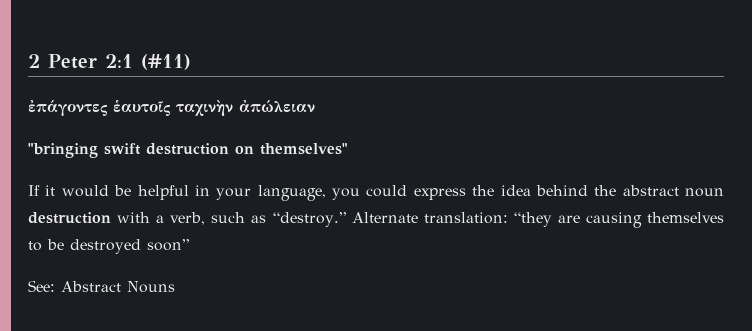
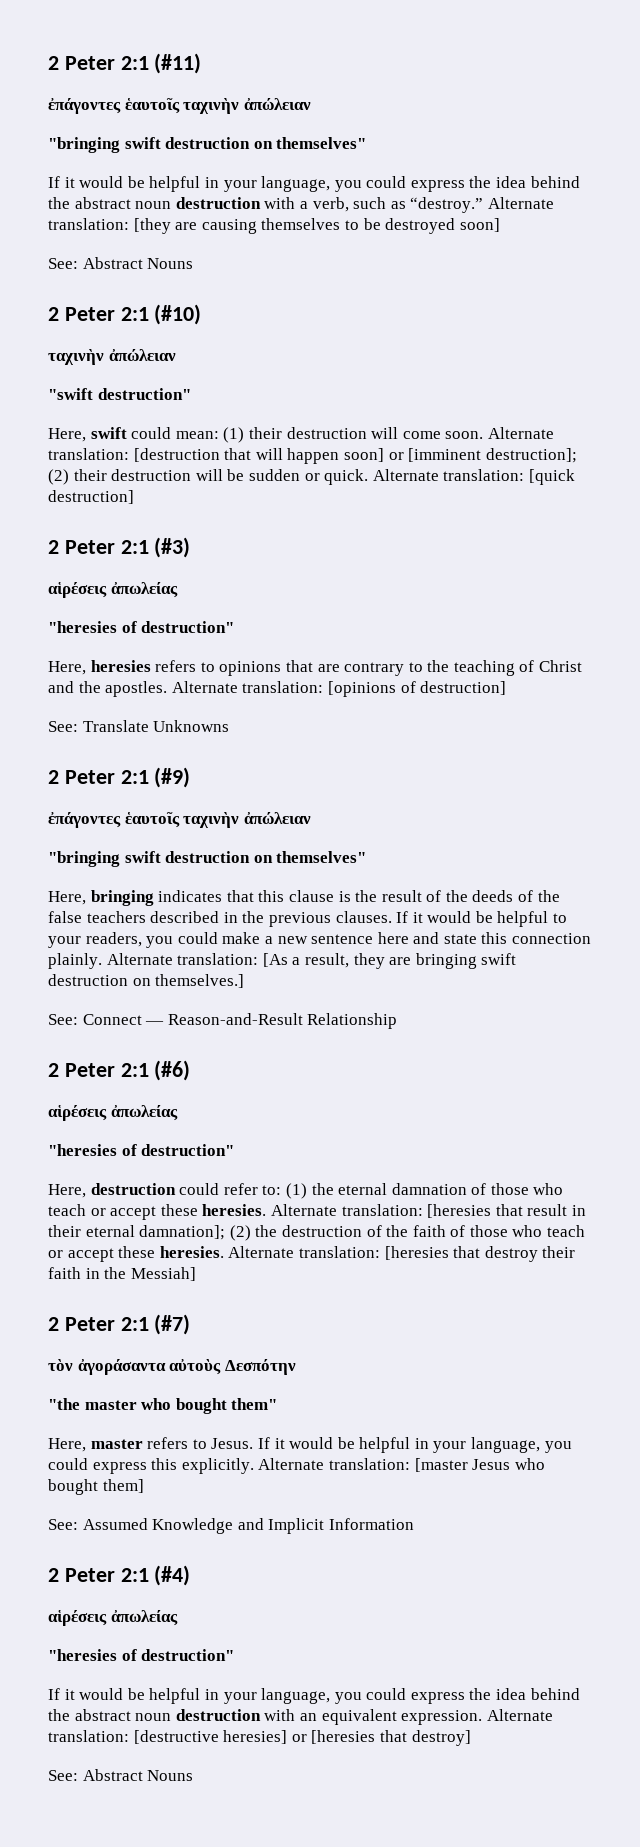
[513,212,552,227] “they -> [133,218,171,234] [they
[147,239,189,251] [28,280,175,293] soon” // See: Abstract Nouns -> [459,218,500,232] [48,257,194,269] [48,304,202,325] [48,349,176,365] [48,388,191,400] [48,427,554,443] [48,448,577,464] [48,469,575,485] [48,490,134,504] [48,537,191,558] [48,582,178,598] [48,621,235,633] [48,660,583,676] [48,681,507,697] [48,720,230,732] [48,767,191,788] [48,812,311,828] [48,851,367,867] [48,890,560,906] [48,911,568,927] [48,932,592,948] [48,953,517,969] [48,974,245,988] [48,1013,398,1029] [48,1060,191,1081] [48,1105,178,1121] [48,1144,235,1156] [48,1183,564,1199] [48,1204,586,1220] [48,1225,586,1241] [48,1246,576,1262] [48,1267,196,1281] [48,1314,191,1335] [48,1359,296,1375] [48,1398,278,1414] [48,1437,572,1453] [48,1458,545,1474] [48,1479,144,1495] [48,1518,414,1534] [48,1565,191,1586] [48,1610,178,1626] [48,1649,235,1661] [48,1688,580,1704] [48,1709,553,1725] [48,1730,471,1746] [48,1769,194,1781] soon] // See: Abstract Nouns // 2 Peter 2:1 (#10) // ταχινὴν ἀπώλειαν // "swift destruction" // Here, swift could mean: (1) their destruction will come soon. Alternate translation: [destruction that will happen soon] or [imminent destruction]; (2) their destruction will be sudden or quick. Alternate translation: [quick destruction] // 2 Peter 2:1 (#3) // αἱρέσεις ἀπωλείας // "heresies of destruction" // Here, heresies refers to opinions that are contrary to the teaching of Christ and the apostles. Alternate translation: [opinions of destruction] // See: Translate Unknowns // 2 Peter 2:1 (#9) // ἐπάγοντες ἑαυτοῖς ταχινὴν ἀπώλειαν // "bringing swift destruction on themselves" // Here, bringing indicates that this clause is the result of the deeds of the false teachers described in the previous clauses. If it would be helpful to your readers, you could make a new sentence here and state this connection plainly. Alternate translation: [As a result, they are bringing swift destruction on themselves.] // See: Connect — Reason-and-Result Relationship // 2 Peter 2:1 (#6) // αἱρέσεις ἀπωλείας // "heresies of destruction" // Here, destruction could refer to: (1) the eternal damnation of those who teach or accept these heresies. Alternate translation: [heresies that result in their eternal damnation]; (2) the destruction of the faith of those who teach or accept these heresies. Alternate translation: [heresies that destroy their faith in the Messiah] // 2 Peter 2:1 (#7) // τὸν ἀγοράσαντα αὐτοὺς Δεσπότην // "the master who bought them" // Here, master refers to Jesus. If it would be helpful in your language, you could express this explicitly. Alternate translation: [master Jesus who bought them] // See: Assumed Knowledge and Implicit Information // 2 Peter 2:1 (#4) // αἱρέσεις ἀπωλείας // "heresies of destruction" // If it would be helpful in your language, you could express the idea behind the abstract noun destruction with an equivalent expression. Alternate translation: [destructive heresies] or [heresies that destroy] // See: Abstract Nouns

